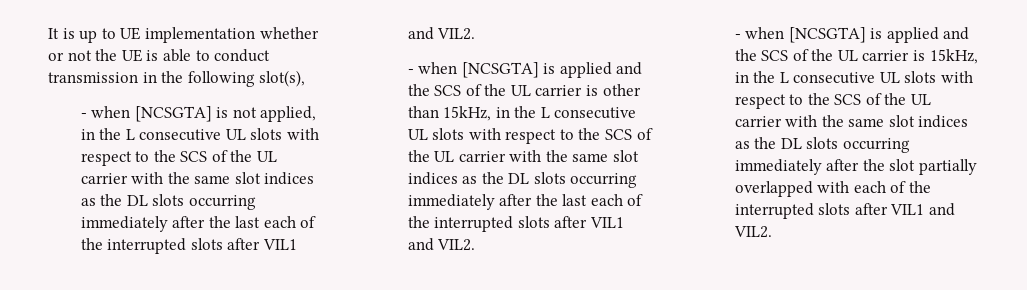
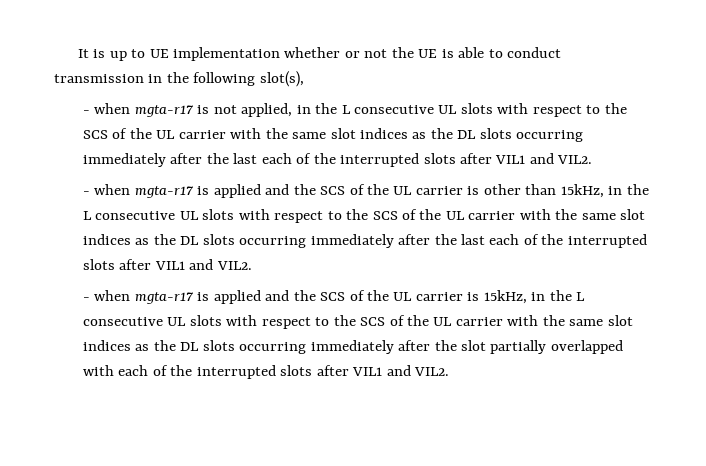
[134,106,212,122] [NCSGTA] -> [134,105,194,117] mgta-r17
[461,62,539,78] [NCSGTA] -> [134,186,194,198] mgta-r17
[788,27,866,43] [NCSGTA] -> [134,292,194,304] mgta-r17

